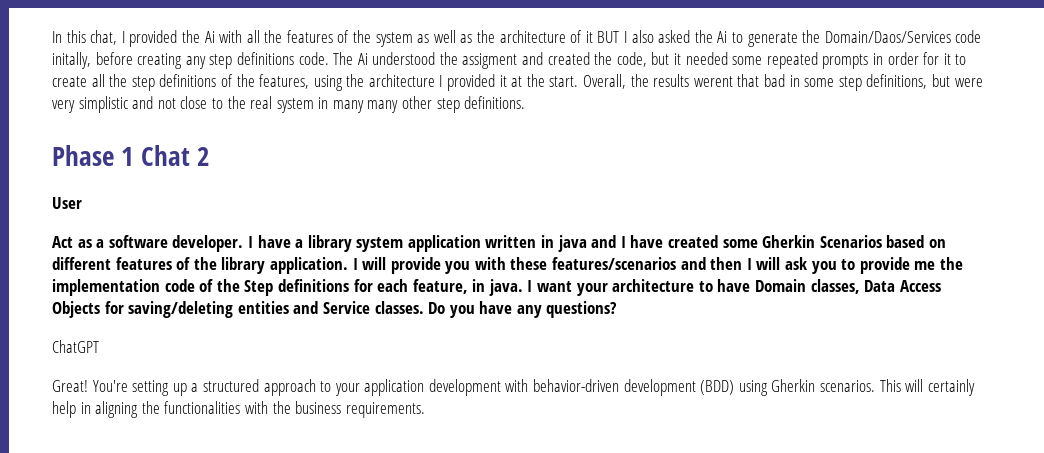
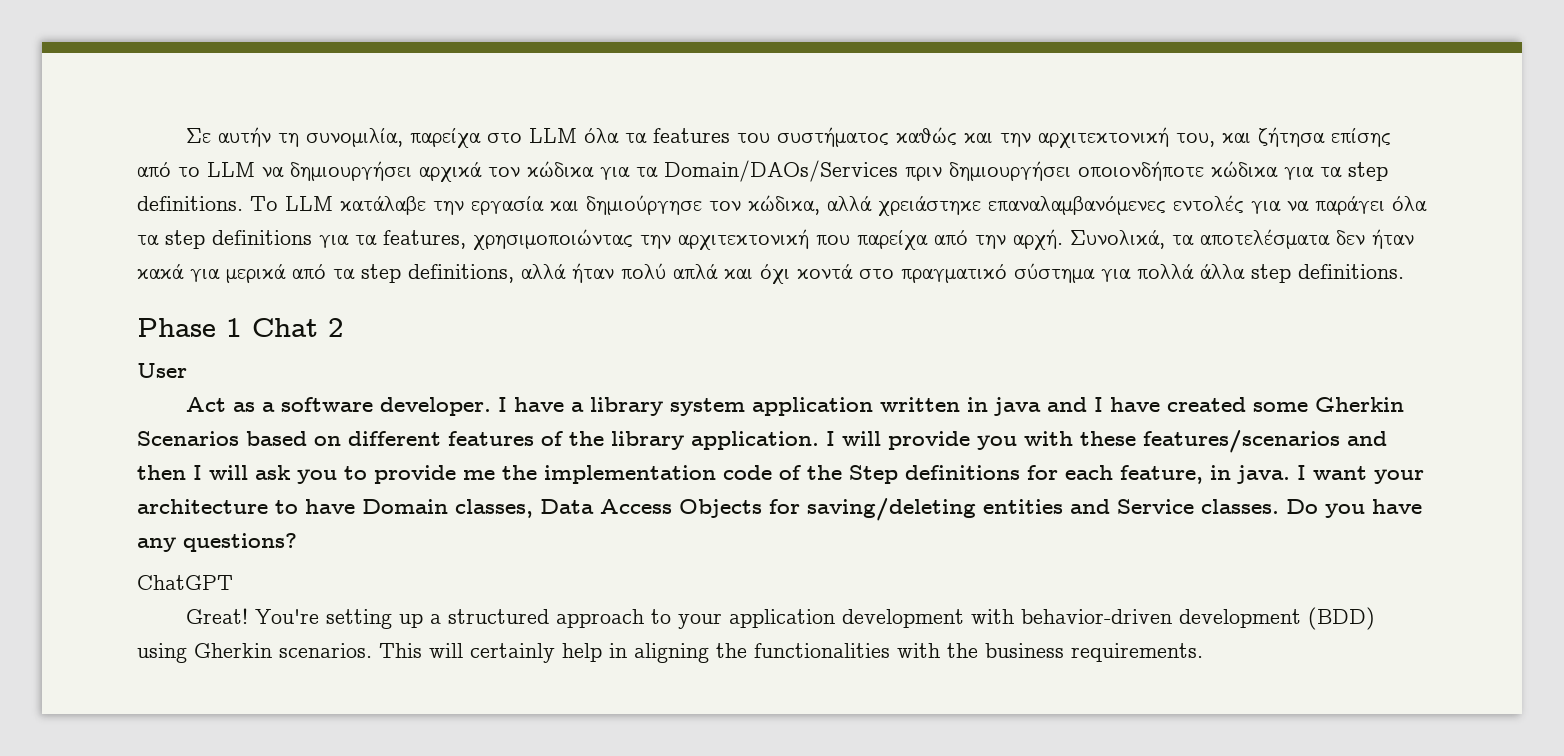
[52,30,982,47] [52,52,967,69] [52,74,983,91] [52,96,433,113] In this chat, I provided the Ai with all the features of the system as well as the architecture of it BUT I also asked the Ai to generate the Domain/Daos/Services code initally, before creating any step definitions code. The Ai understood the assigment and created the code, but it needed some repeated prompts in order for it to create all the step definitions of the features, using the architecture I provided it at the start. Overall, the results werent that bad in some step definitions, but were very simplistic and not close to the real system in many many other -> [186,127,1392,148] [137,160,1388,182] [137,195,1427,216] [137,229,1414,250] [137,263,1245,284] Σε αυτήν τη συνομιλία, παρείχα στο LLM όλα τα features του συστήματος καθώς και την αρχιτεκτονική του, και ζήτησα επίσης από το LLM να δημιουργήσει αρχικά τον κώδικα για τα Domain/DAOs/Services πριν δημιουργήσει οποιονδήποτε κώδικα για τα step definitions. Το LLM κατάλαβε την εργασία και δημιούργησε τον κώδικα, αλλά χρειάστηκε επαναλαμβανόμενες εντολές για να παράγει όλα τα step definitions για τα features, χρησιμοποιώντας την αρχιτεκτονική που παρείχα από την αρχή. Συνολικά, τα αποτελέσματα δεν ήταν κακά για μερικά από τα step definitions, αλλά ήταν πολύ απλά και όχι κοντά στο πραγματικό σύστημα για πολλά άλλα

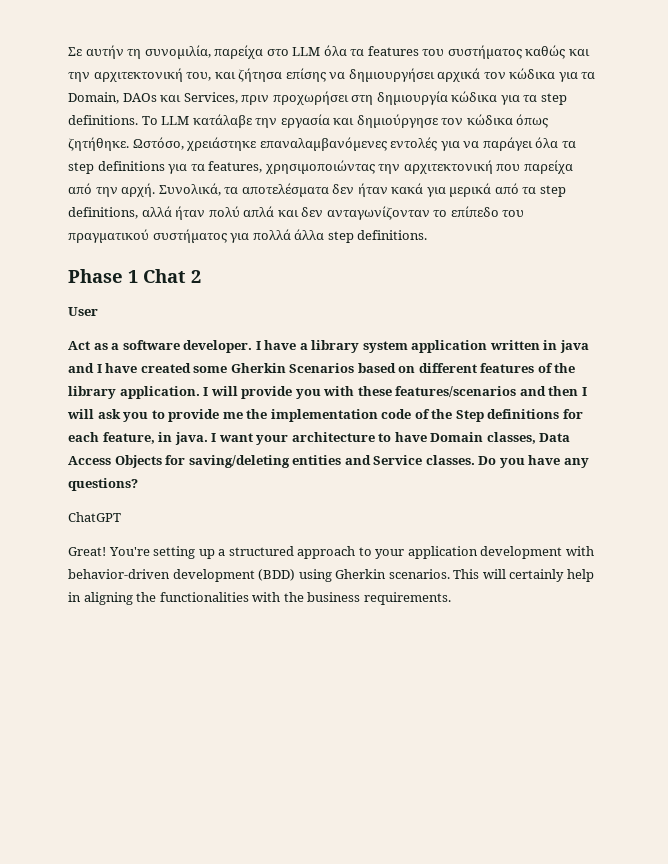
[137,162,255,178] από το LLM -> (326, 75) none
[664,160,1204,182] Domain/DAOs/Services πριν δημιουργήσει οποιονδήποτε -> [68,91,448,105] Domain, DAOs και Services, πριν προχωρήσει στη δημιουργία
[748,195,872,215] κώδικα, αλλά -> [466,114,549,128] [68,137,184,151] κώδικα όπως ζητήθηκε. Ωστόσο,
[760,263,1095,284] όχι κοντά στο πραγματικό σύστημα -> [301,206,525,220] [68,229,227,243] δεν ανταγωνίζονταν το επίπεδο του πραγματικού συστήματος

